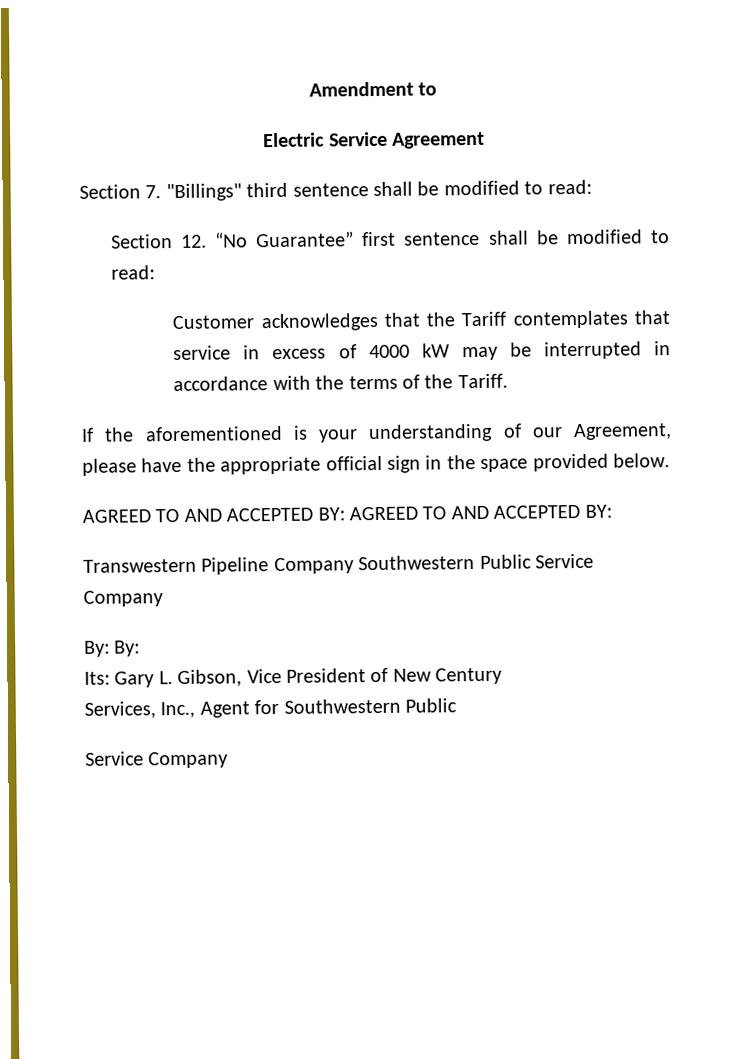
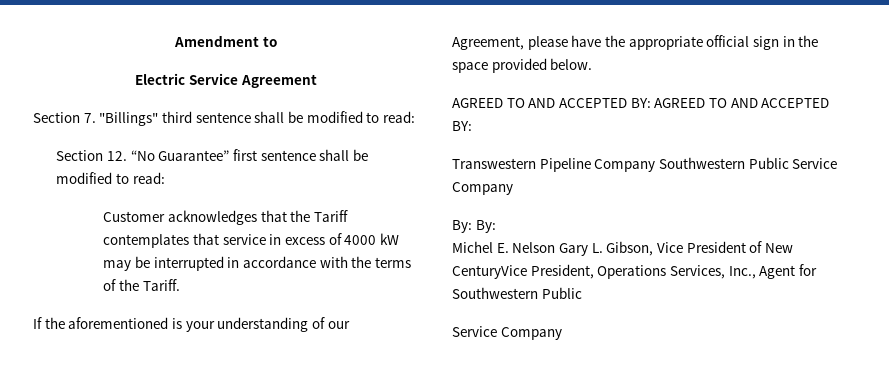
[84,671,110,685] Its: -> [452,241,556,253] Michel E. Nelson
[435,667,503,685] Century // -> [452,264,667,279] CenturyVice President, Operations

